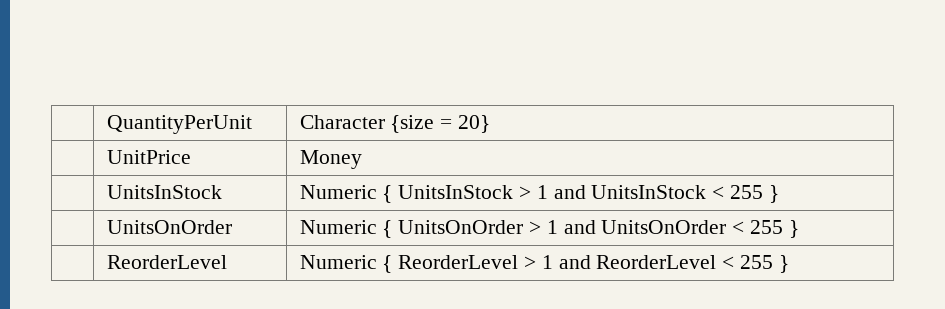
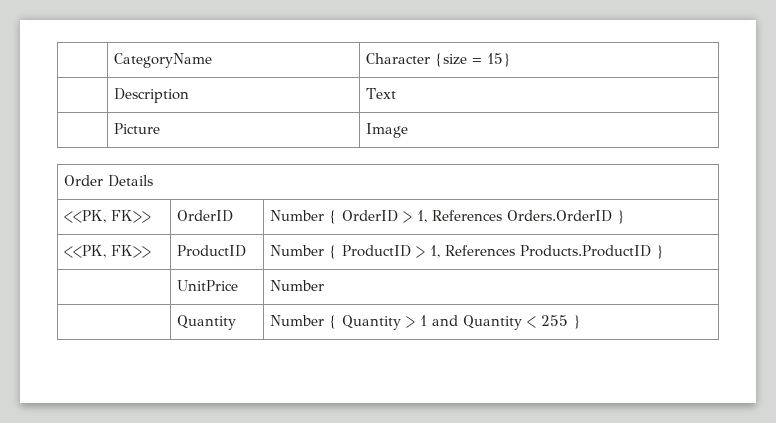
[106,115,252,134] | QuantityPerUnit -> [114,53,213,68] | CategoryName
[457,115,490,133] [106,150,191,164] [299,150,362,169] [106,185,222,199] [299,185,779,203] [106,220,232,234] [299,220,799,238] [106,255,227,269] [299,255,789,273] 20} // | UnitPrice | Money // | UnitsInStock | Numeric { UnitsInStock > 1 and UnitsInStock < 255 } // | UnitsOnOrder | Numeric { UnitsOnOrder > 1 and UnitsOnOrder < 255 } // | ReorderLevel | Numeric { ReorderLevel > 1 and ReorderLevel < 255 } -> [487,53,512,67] [114,88,190,103] [366,88,397,99] [114,123,161,134] [366,123,409,138] [64,175,154,187] [64,210,152,223] [177,210,234,222] [270,210,626,224] [64,245,152,258] [177,245,247,257] [270,245,665,259] [177,280,239,291] [270,280,325,291] [177,315,237,330] [270,315,582,330] 15} // | Description | Text // | Picture | Image // Order Details // <<PK, FK>> | OrderID | Number { OrderID > 1, References Orders.OrderID } // <<PK, FK>> | ProductID | Number { ProductID > 1, References Products.ProductID } // | UnitPrice | Number // | Quantity | Number { Quantity > 1 and Quantity < 255 }

